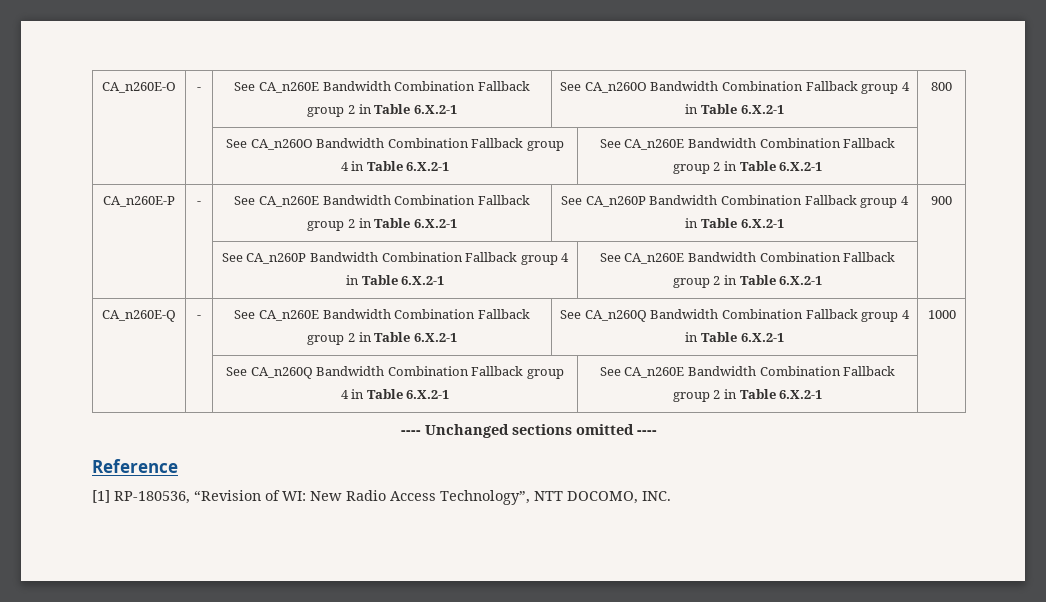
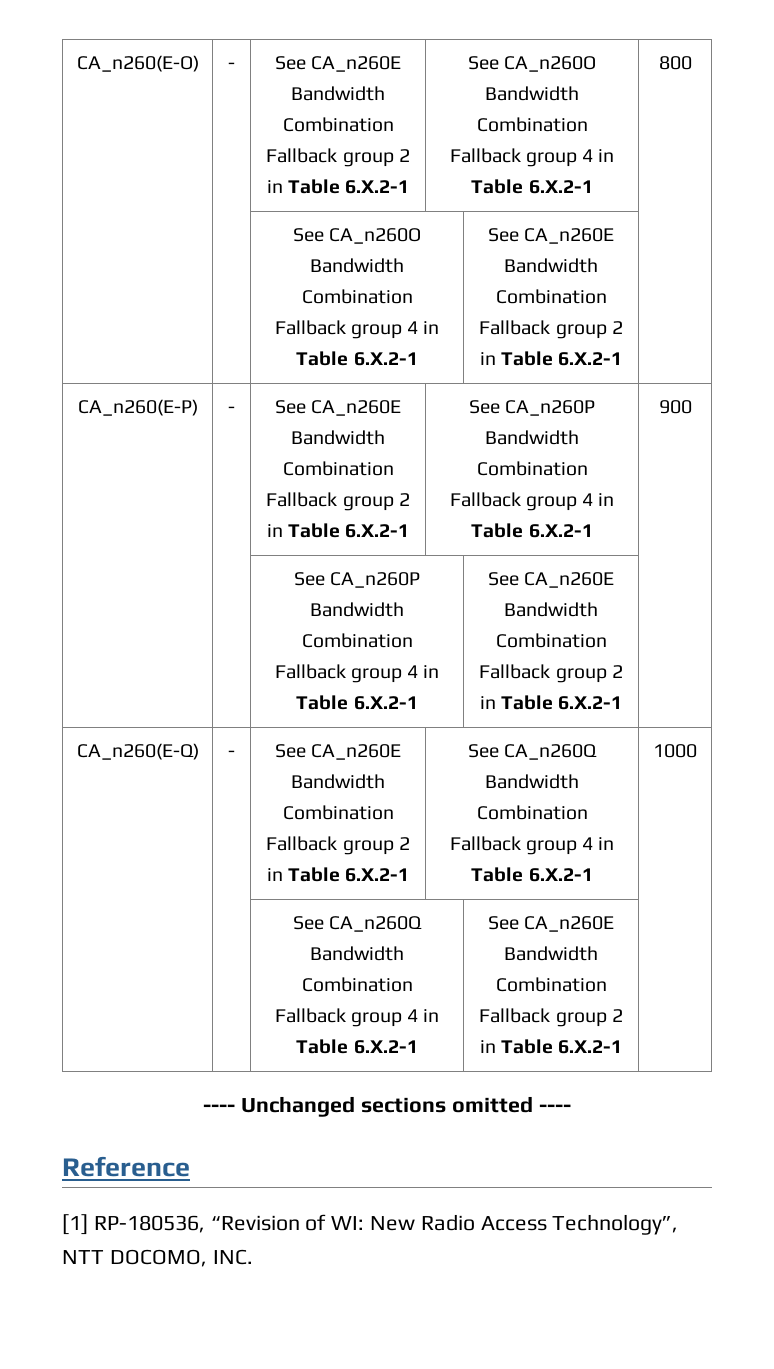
[102,82,176,93] CA_n260E-O -> [76,55,199,72] CA_n260(E-O)
[103,196,175,207] CA_n260E-P -> [77,399,198,416] CA_n260(E-P)
[102,310,176,322] CA_n260E-Q -> [76,743,199,760] CA_n260(E-Q)

